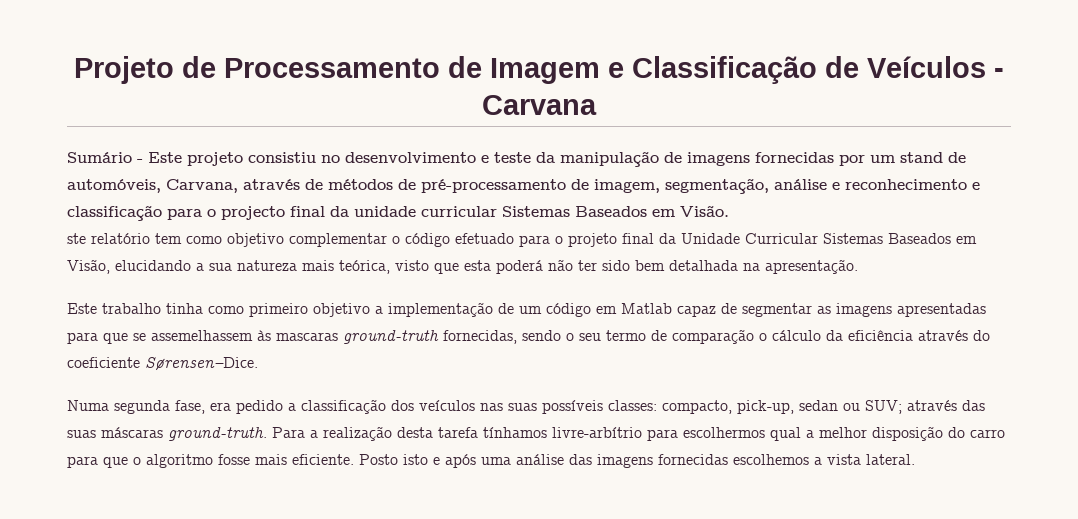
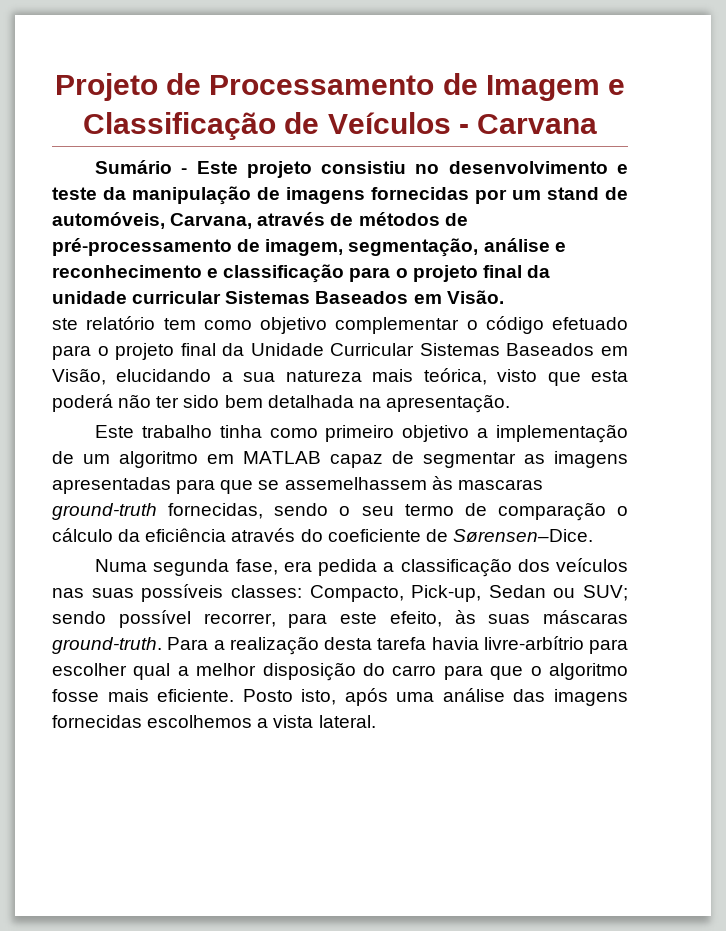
[221,206,285,220] projecto -> [412,265,478,282] projeto
[546,303,672,317] código em Matlab -> [119,451,321,468] algoritmo em MATLAB
(140, 362) none -> [425,529,448,542] de
[236,400,283,414] pedido -> [318,559,378,576] pedida
[662,400,985,414] compacto, pick-up, sedan ou SUV; através das -> [309,585,628,602] [52,610,476,628] Compacto, Pick-up, Sedan ou SUV; sendo possível recorrer, para este efeito, às
[483,427,547,438] tínhamos -> [431,637,479,650] havia
[683,427,765,438] escolhermos -> [52,663,127,676] escolher
[403,454,440,465] isto e -> [301,689,337,705] isto,

